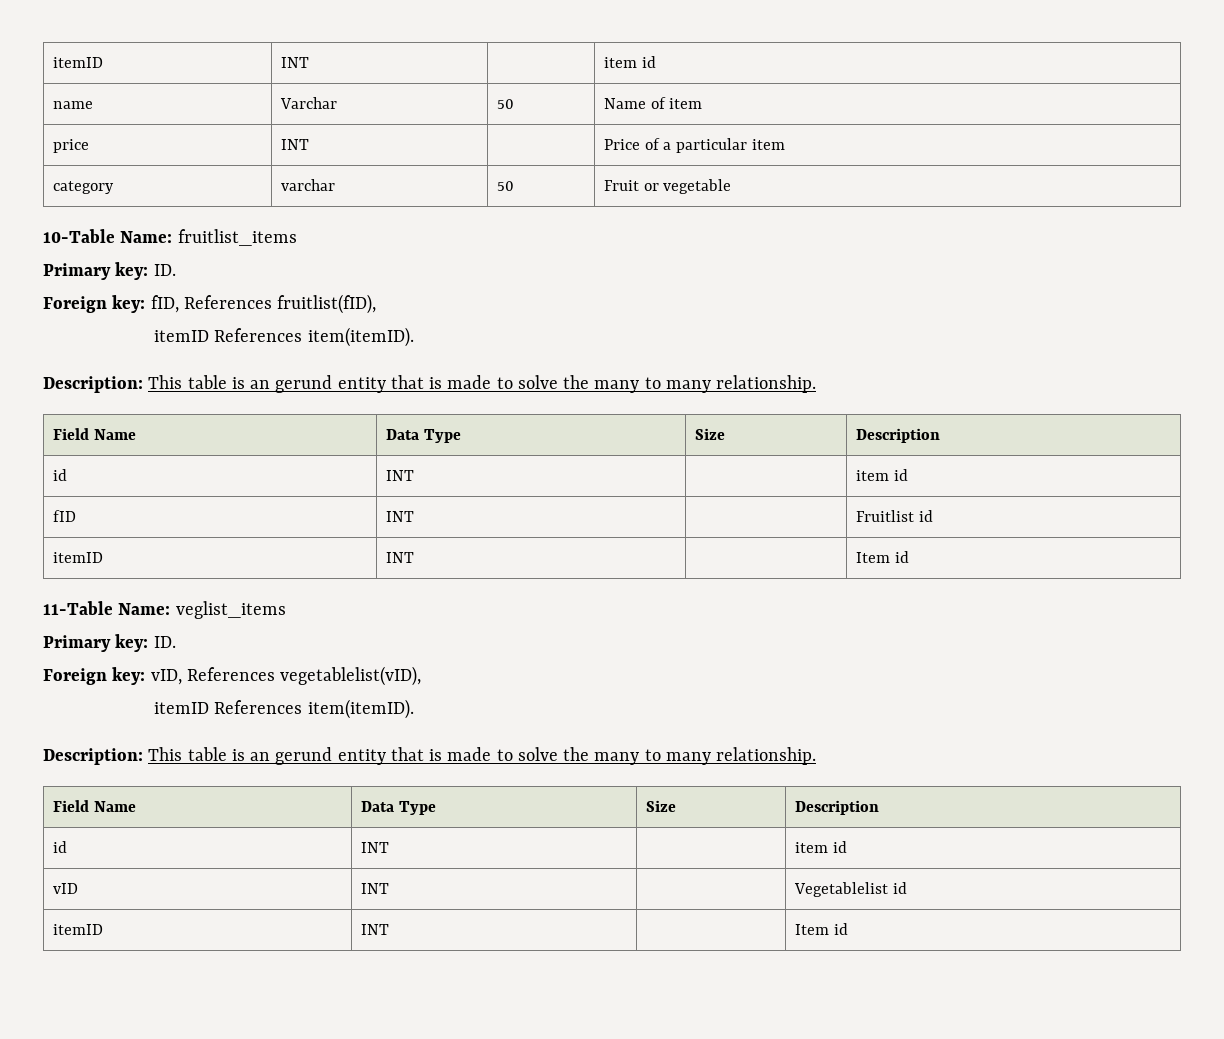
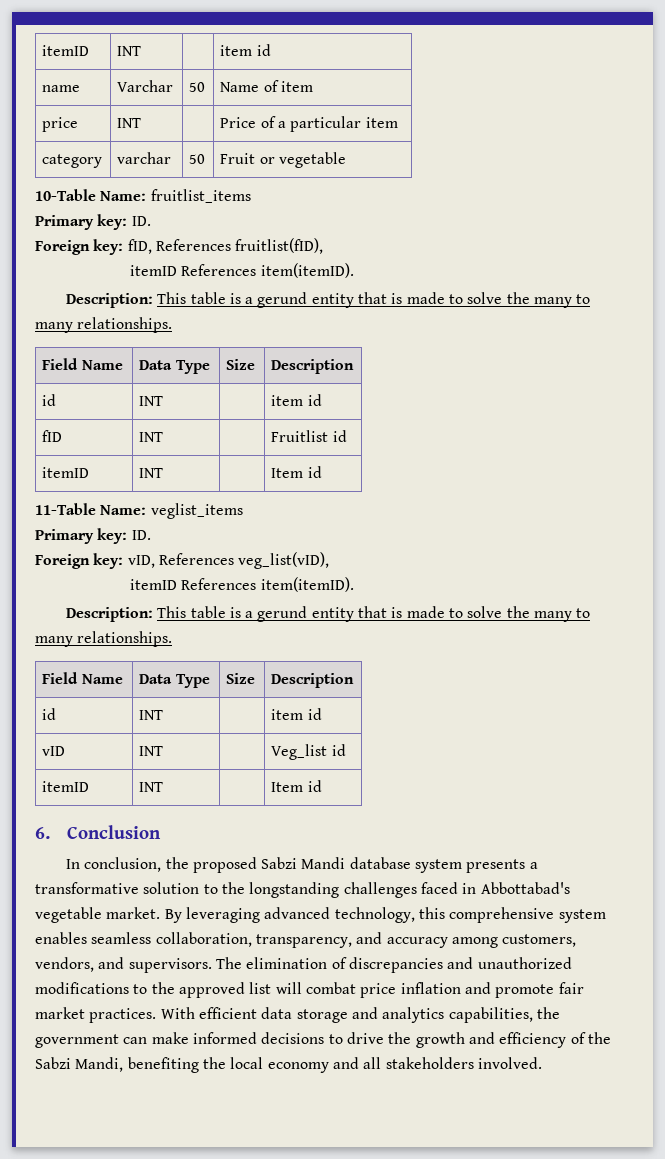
[250,380,271,389] an -> [245,297,254,304] a
[716,375,817,393] relationship. -> [77,317,173,333] relationships.
[280,666,422,686] [154,699,414,719] [43,747,271,765] vegetablelist(vID), // itemID References item(itemID). // Description: This table is an -> [238,552,330,569] [130,577,354,592] [65,606,254,622] veg_list(vID), // itemID References item(itemID). // Description: This table is a
[716,747,817,765] relationship. -> [77,631,173,647] relationships.
[793,882,907,897] [52,924,103,935] [360,924,389,935] [794,923,848,935] Vegetablelist id // itemID | INT | | Item id -> [271,744,346,760] [42,781,90,792] [139,782,164,792] [271,780,322,792] [35,825,161,839] [65,857,538,873] [35,882,570,898] [35,907,606,923] [35,932,577,948] [35,957,572,973] [35,982,584,998] [35,1007,560,1023] [35,1032,611,1048] [35,1057,542,1073] Veg_list id // itemID | INT | | Item id // 6. Conclusion // In conclusion, the proposed Sabzi Mandi database system presents a transformative solution to the longstanding challenges faced in Abbottabad's vegetable market. By leveraging advanced technology, this comprehensive system enables seamless collaboration, transparency, and accuracy among customers, vendors, and supervisors. The elimination of discrepancies and unauthorized modifications to the approved list will combat price inflation and promote fair market practices. With efficient data storage and analytics capabilities, the government can make informed decisions to drive the growth and efficiency of the Sabzi Mandi, benefiting the local economy and all stakeholders involved.

